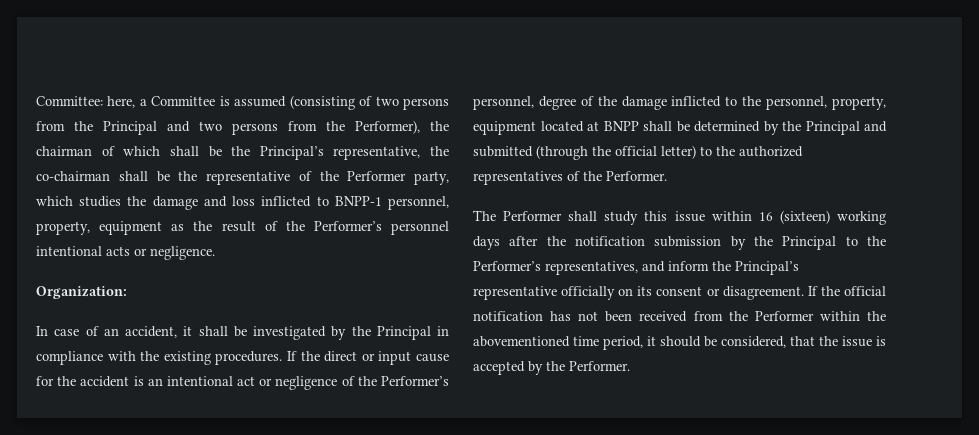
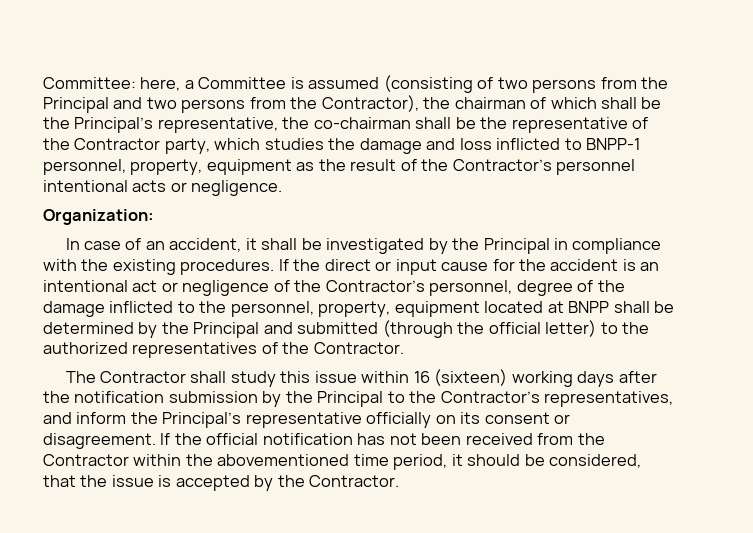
[355,120,420,134] Performer), -> [321,95,419,112] Contractor),
[347,171,407,181] Performer -> [74,138,161,150] Contractor
[313,221,382,231] Performer’s -> [452,159,552,171] Contractor’s
[381,376,450,386] Performer’s -> [325,280,425,292] Contractor’s
[606,171,667,181] Performer. -> [313,342,404,354] Contractor.
[503,211,563,221] Performer -> [99,371,186,383] Contractor
[473,261,541,271] Performer’s -> [440,391,540,403] Contractor’s
[754,311,814,321] Performer -> [43,454,129,466] Contractor
[569,361,630,371] Performer. -> [309,475,400,487] Contractor.

